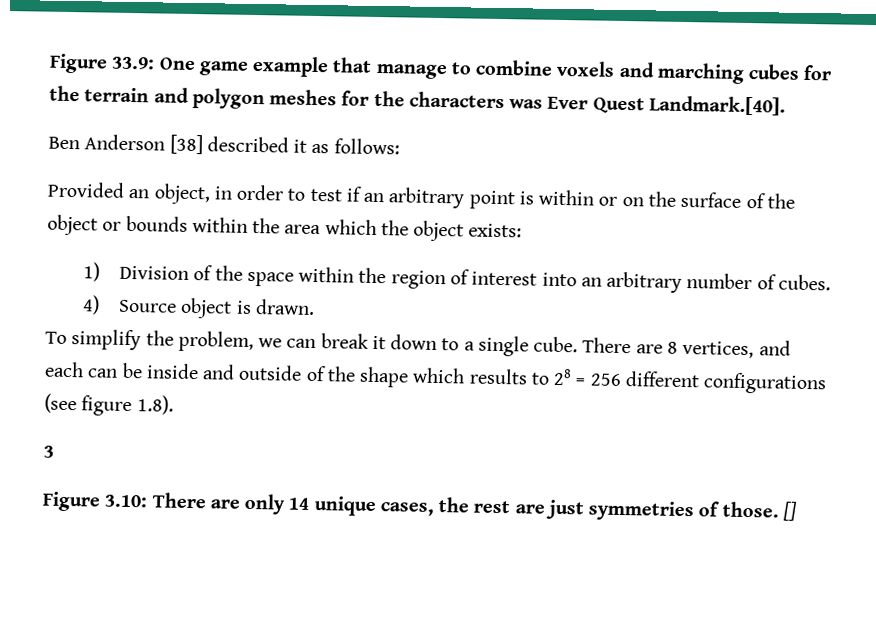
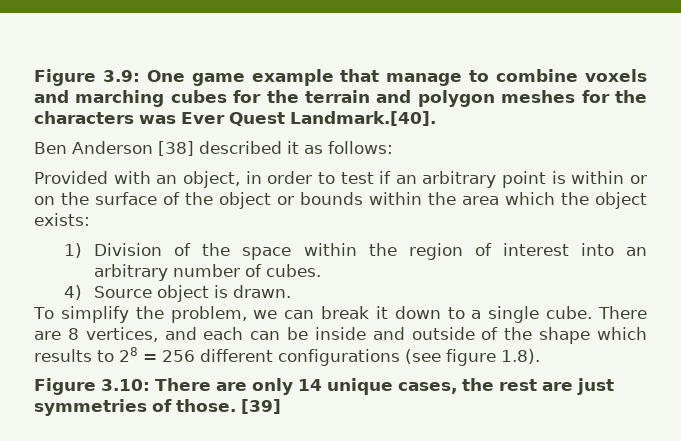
[49,53,156,74] Figure 33.9: -> [34,69,140,86] Figure 3.9:
(125, 189) none -> [113,171,151,184] with
[43,445,54,458] // 3 -> (540, 356) none
[782,501,797,521] [] -> [241,399,281,414] [39]

